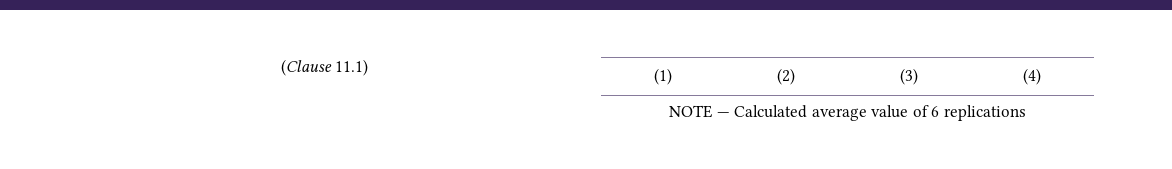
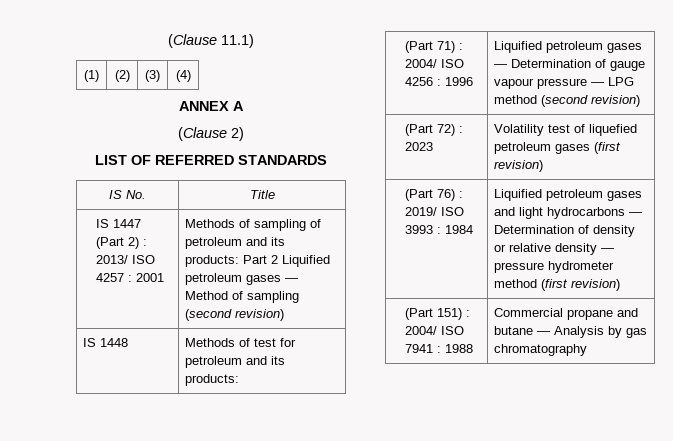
[668,105,1027,121] NOTE — Calculated average value of 6 replications -> [179,101,244,111] [178,127,244,141] [95,155,327,165] [109,190,146,199] [249,190,275,199] [95,219,141,228] [95,237,147,249] [95,255,155,264] [95,273,164,282] [185,219,322,231] [185,237,286,249] [185,255,331,267] [185,273,299,285] [185,291,300,303] [185,309,285,321] [83,338,129,347] [185,338,297,347] [185,356,286,368] [185,374,240,386] [404,41,463,53] [404,59,464,68] [404,77,473,86] [494,41,643,53] [494,59,646,71] [494,77,635,89] [494,95,641,107] [404,124,463,136] [404,142,433,151] [494,124,638,136] [494,142,622,154] [494,160,544,172] [404,189,463,201] [404,207,464,216] [404,225,473,234] [494,189,643,201] [494,207,643,219] [494,225,636,237] [494,243,615,255] [494,261,615,273] [494,279,621,291] [404,308,470,320] [404,326,464,335] [404,344,473,353] [494,308,639,320] [494,326,648,338] [494,344,588,356] ANNEX A // (Clause 2) // LIST OF REFERRED STANDARDS // IS No. | Title // IS 1447 (Part 2) : 2013/ ISO 4257 : 2001 | Methods of sampling of petroleum and its products: Part 2 Liquified petroleum gases — Method of sampling (second revision) // IS 1448 | Methods of test for petroleum and its products: // (Part 71) : 2004/ ISO 4256 : 1996 | Liquified petroleum gases — Determination of gauge vapour pressure — LPG method (second revision) // (Part 72) : 2023 | Volatility test of liquefied petroleum gases (first revision) // (Part 76) : 2019/ ISO 3993 : 1984 | Liquified petroleum gases and light hydrocarbons — Determination of density or relative density — pressure hydrometer method (first revision) // (Part 151) : 2004/ ISO 7941 : 1988 | Commercial propane and butane — Analysis by gas chromatography

